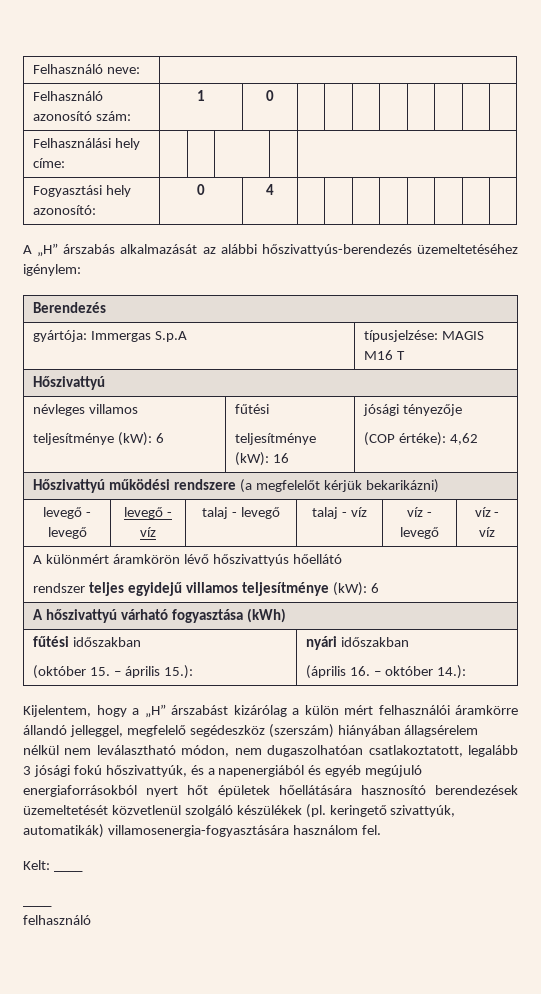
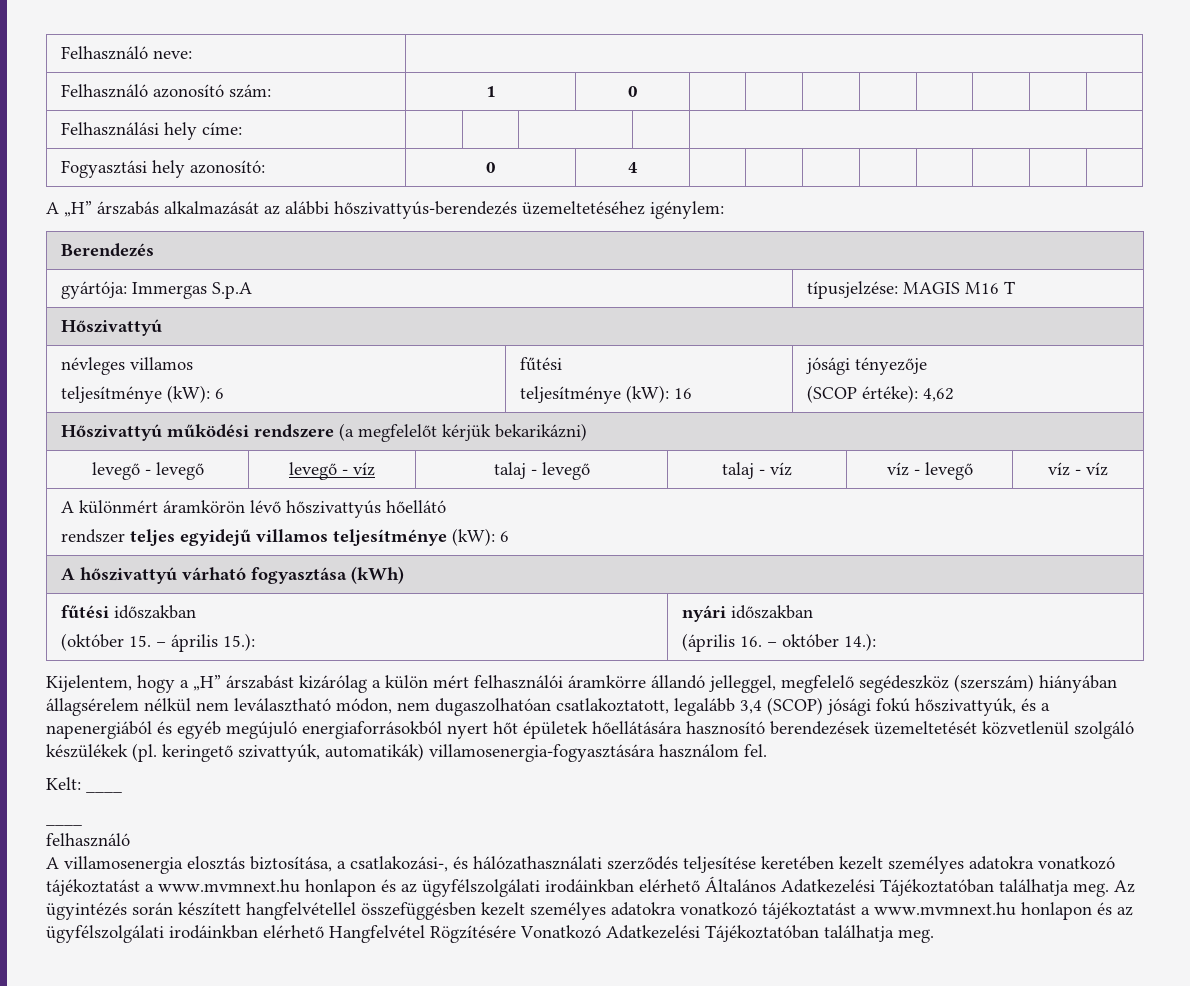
[364,432,396,446] (COP -> [806,385,857,403] (SCOP
[23,766,31,775] 3 -> [740,697,823,715] 3,4 (SCOP)
(91, 920) none -> [46,856,1115,874] [46,876,1135,897] [46,902,1133,920] [46,925,934,943] // A villamosenergia elosztás biztosítása, a csatlakozási-, és hálózathasználati szerződés teljesítése keretében kezelt személyes adatokra vonatkozó tájékoztatást a www.mvmnext.hu honlapon és az ügyfélszolgálati irodáinkban elérhető Általános Adatkezelési Tájékoztatóban találhatja meg. Az ügyintézés során készített hangfelvétellel összefüggésben kezelt személyes adatokra vonatkozó tájékoztatást a www.mvmnext.hu honlapon és az ügyfélszolgálati irodáinkban elérhető Hangfelvétel Rögzítésére Vonatkozó Adatkezelési Tájékoztatóban találhatja meg.

